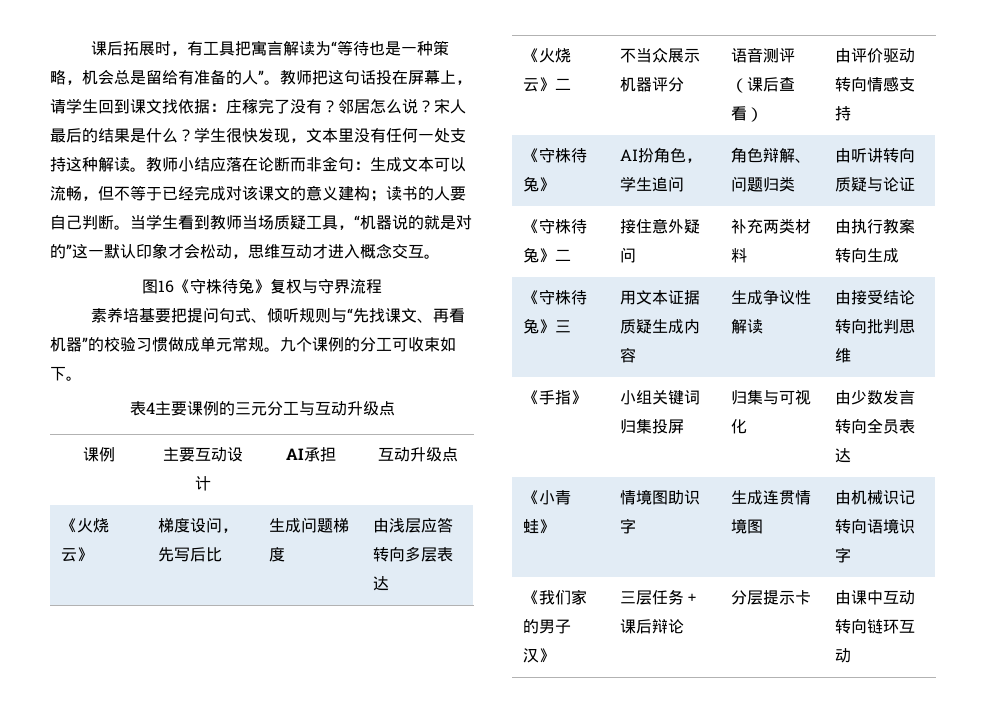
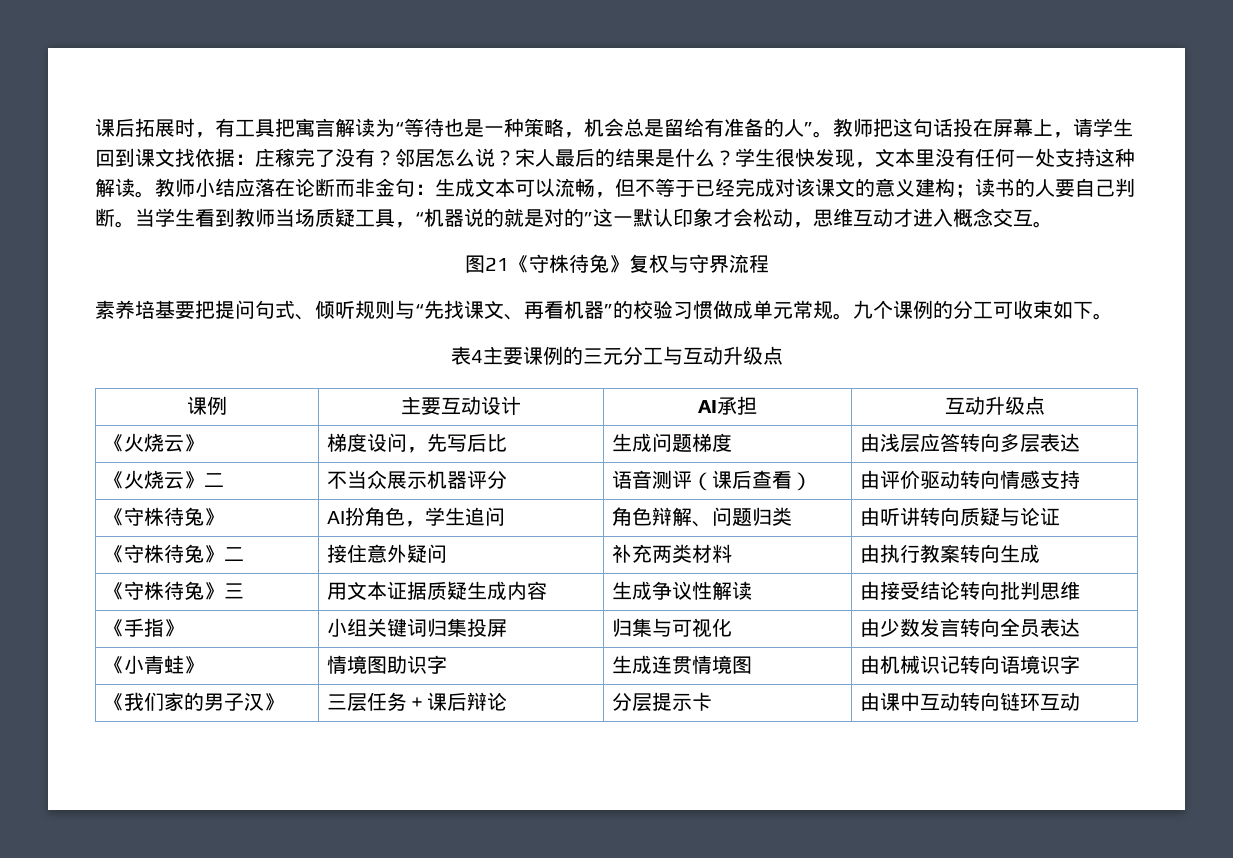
[158,280,174,293] 16 -> [484,257,509,271] 21

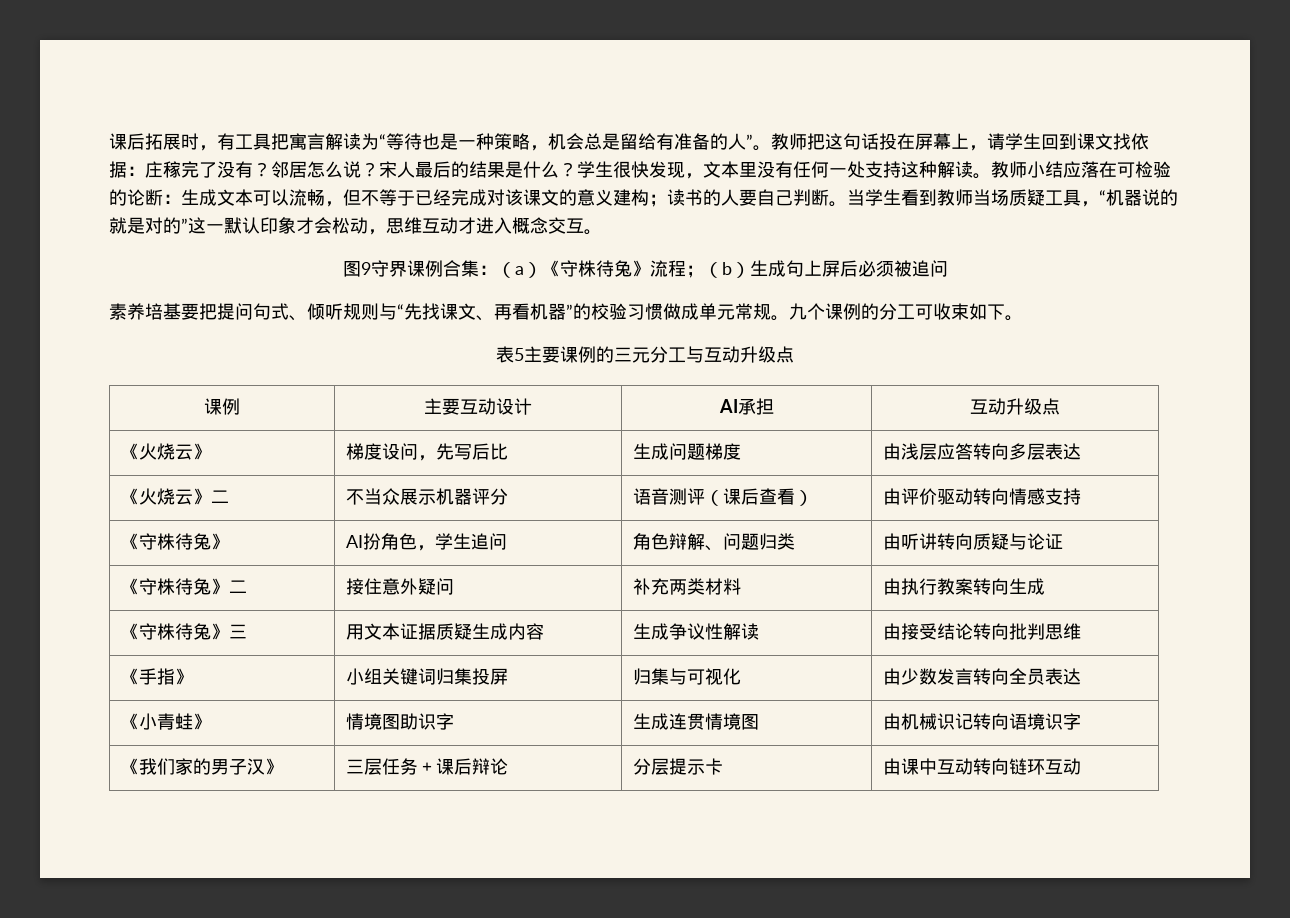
[295,178,415,197] 论断而非金句 -> [1117,161,1171,178] [109,189,163,206] 可检验的论断
[484,254,729,273] 21《守株待兔》复权与守界 -> [360,260,650,278] 9守界课例合集：（a）《守株待兔》
(769, 263) none -> [685,260,948,278] ；（b）生成句上屏后必须被追问
[470,350,483,363] 4 -> [514,348,524,361] 5

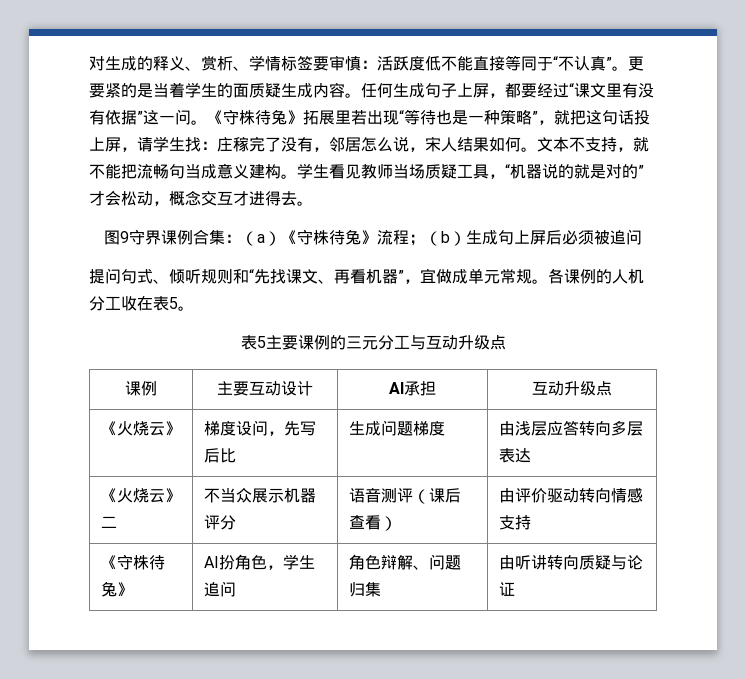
[109,133,379,151] 课后拓展时，有工具把寓言解读为 -> [89,55,644,71] [89,82,654,98] [89,109,399,125] 对生成的释义、赏析、学情标签要审慎：活跃度低不能直接等同于“不认真”。更要紧的是当着学生的面质疑生成内容。任何生成句子上屏，都要经过“课文里有没有依据”这一问。《守株待兔》拓展里若出现
[530,133,1149,151] [109,161,127,178] ，机会总是留给有准备的人”。教师把这句话投在屏幕上，请学生回到课文找依据 -> [532,110,650,125] [89,136,201,152] ”，就把这句话投上屏，请学生找
[253,162,271,177] ？ -> [313,147,329,152] ，
[361,161,1171,179] [109,189,937,207] ？宋人最后的结果是什么？学生很快发现，文本里没有任何一处支持这种解读。教师小结应落在可检验的论断：生成文本可以流畅，但不等于已经完成对该课文的意义建构；读书的人要自己判断。当学生看到 -> [409,136,649,152] [89,163,361,179] ，宋人结果如何。文本不支持，就不能把流畅句当成意义建构。学生看见
[188,217,584,235] 这一默认印象才会松动，思维互动才进入概念交互 -> [89,190,297,206] 才会松动，概念交互才进得去
[109,303,217,320] 素养培基要把 -> (642, 237) none
[379,303,397,320] 与 -> [233,269,249,284] 和
[573,303,663,320] 的校验习惯 -> [404,268,436,284] ，宜
[789,303,1005,320] 九个课例的分工可收束如下 -> [548,268,644,284] [89,296,178,311] 各课例的人机分工收在表5
[777,533,796,550] 类 -> [364,582,381,597] 集
[121,578,248,595] [346,578,455,595] [633,578,742,595] [883,578,1046,595] [121,623,248,640] [346,623,545,640] [633,623,760,640] [883,623,1082,640] [121,668,194,685] [346,668,509,685] [633,668,742,685] [883,668,1082,685] [121,713,212,730] [346,713,455,730] [633,713,760,730] [883,713,1082,730] [121,758,284,775] [346,758,509,775] [633,758,724,775] [883,758,1082,775] // 《守株待兔》二 | 接住意外疑问 | 补充两类材料 | 由执行教案转向生成 // 《守株待兔》三 | 用文本证据质疑生成内容 | 生成争议性解读 | 由接受结论转向批判思维 // 《手指》 | 小组关键词归集投屏 | 归集与可视化 | 由少数发言转向全员表达 // 《小青蛙》 | 情境图助识字 | 生成连贯情境图 | 由机械识记转向语境识字 // 《我们家的男子汉》 | 三层任务＋课后辩论 | 分层提示卡 | 由课中互动转向链环互动 -> (515, 589) none

